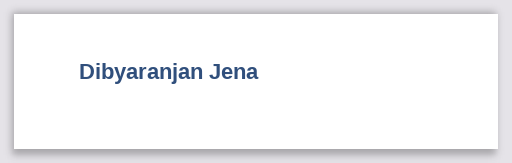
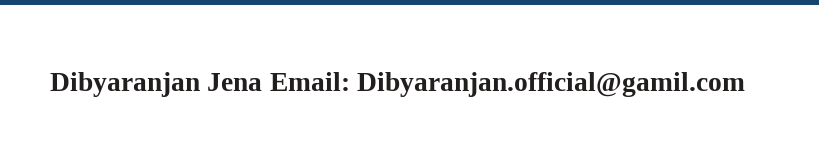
(259, 71) none -> [269,72,746,97] Email: Dibyaranjan.official@gamil.com

